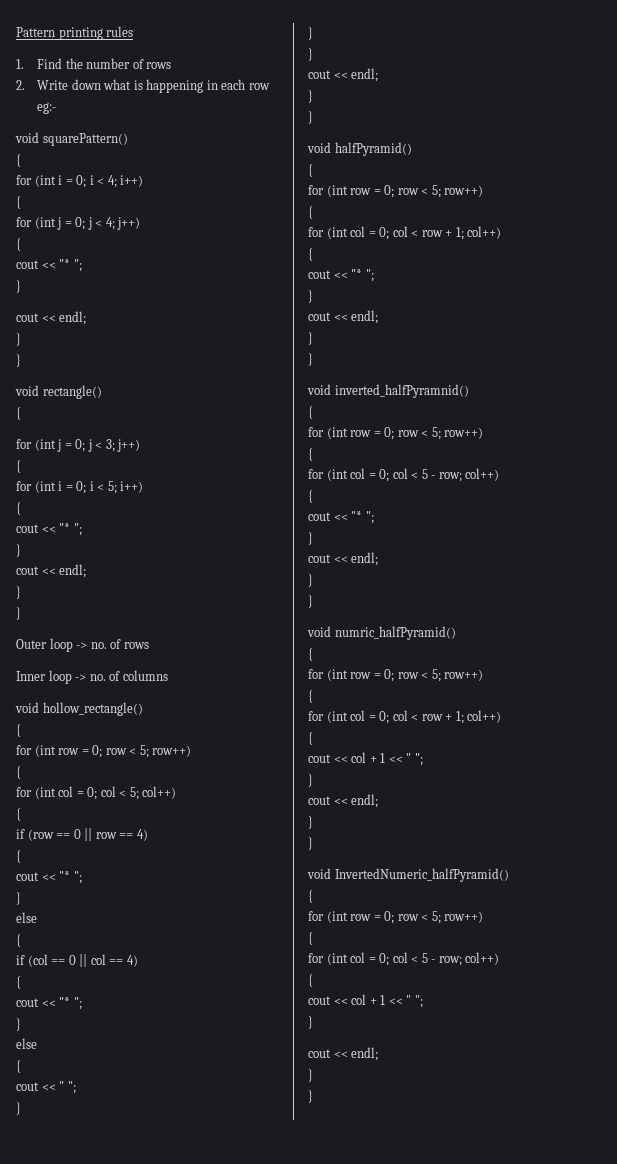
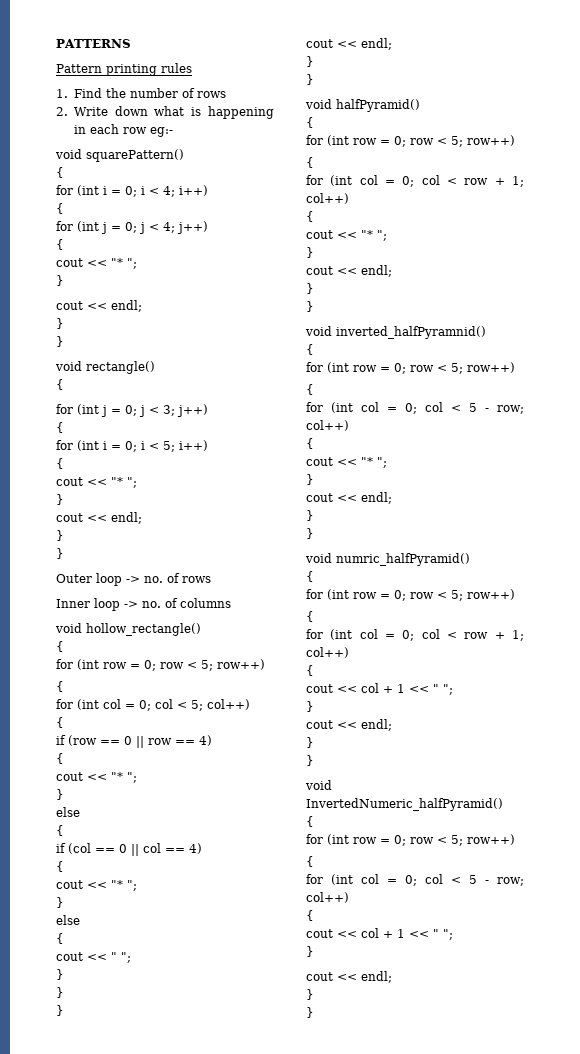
(16, 32) none -> [56,39,131,48] PATTERNS //

